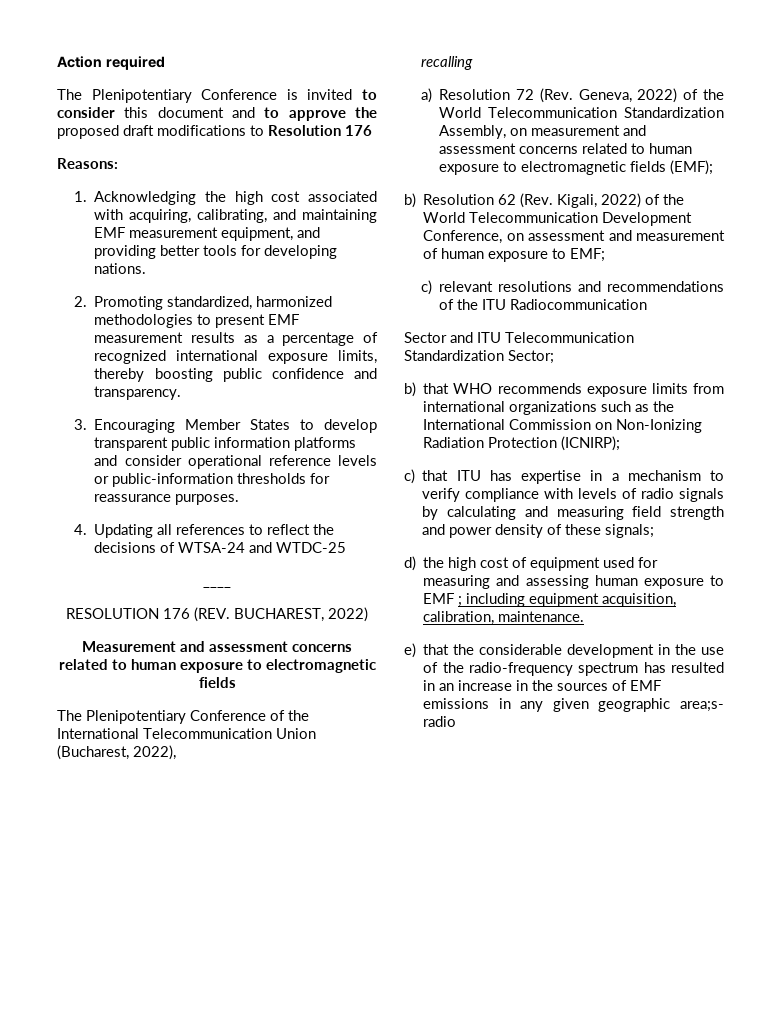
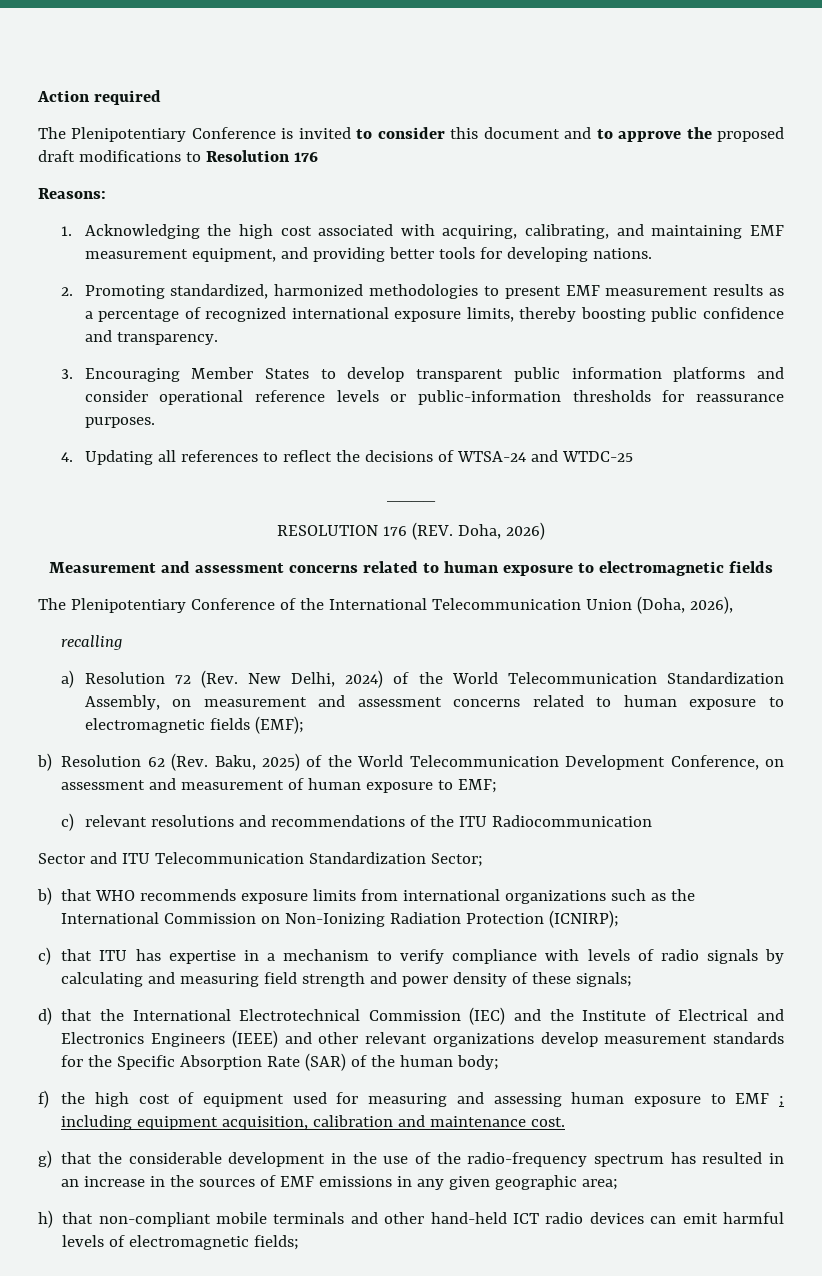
[234,607,368,622] BUCHAREST, 2022) -> [457,522,545,540] Doha, 2026)
[57,745,176,760] (Bucharest, 2022), -> [636,596,733,614] (Doha, 2026),
[578,88,678,103] Geneva, 2022) -> [248,670,384,688] New Delhi, 2024)
[557,193,642,208] Kigali, 2022) -> [214,753,301,771] Baku, 2025)
(416, 563) none -> [61,1007,784,1025] [61,1030,784,1048] [61,1053,500,1071] [38,1090,49,1108] that the International Electrotechnical Commission (IEC) and the Institute of Electrical and Electronics Engineers (IEEE) and other relevant organizations develop measurement standards for the Specific Absorption Rate (SAR) of the human body; // f)
[423,611,585,625] [404,643,416,658] calibration, maintenance. // e) -> [313,1115,566,1127] [38,1150,52,1168] calibration and maintenance cost. // g)
[680,701,724,712] [423,716,457,727] area;s- radio -> [582,1179,619,1190] [38,1210,784,1228] [62,1235,300,1250] area; // h) that non-compliant mobile terminals and other hand-held ICT radio devices can emit harmful levels of electromagnetic fields;

